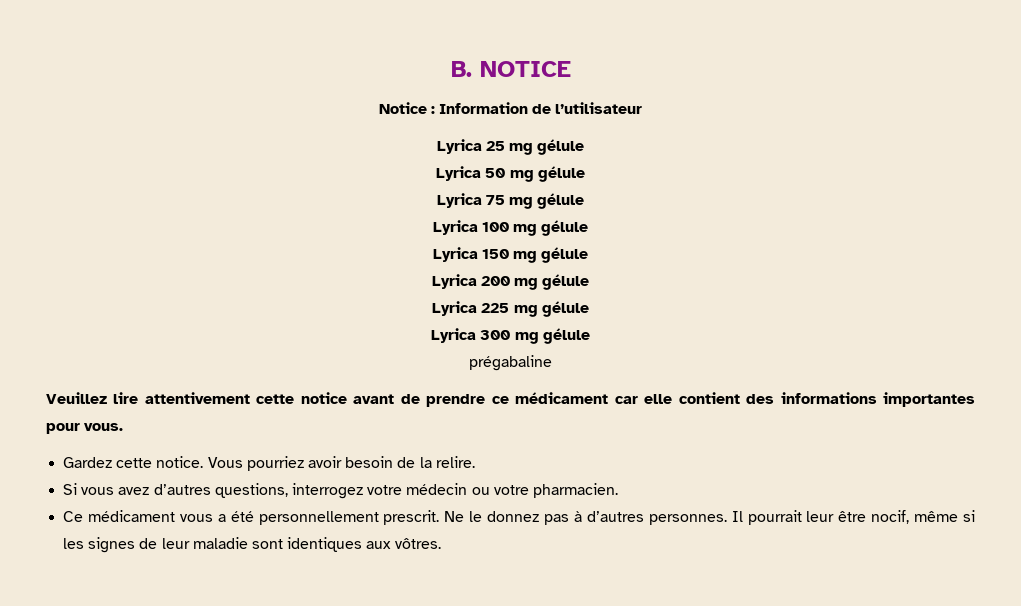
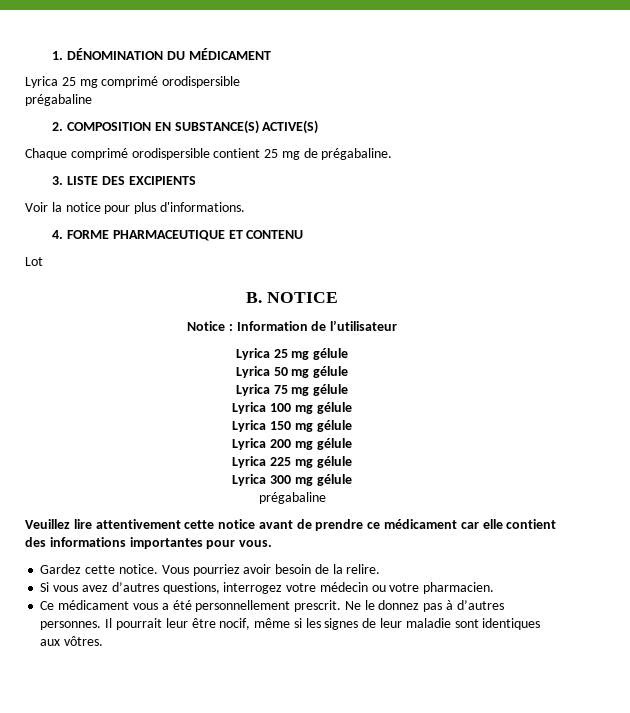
(450, 69) none -> [52,48,271,60] [25,76,241,88] [25,94,92,106] [52,120,319,134] [25,148,393,160] [52,176,196,185] [25,202,245,214] [52,230,304,241] [25,257,43,266] 1. DÉNOMINATION DU MÉDICAMENT // Lyrica 25 mg comprimé orodispersible // prégabaline // 2. COMPOSITION EN SUBSTANCE(S) ACTIVE(S) // Chaque comprimé orodispersible contient 25 mg de prégabaline. // 3. LISTE DES EXCIPIENTS // Voir la notice pour plus d'informations. // 4. FORME PHARMACEUTIQUE ET CONTENU // Lot //

